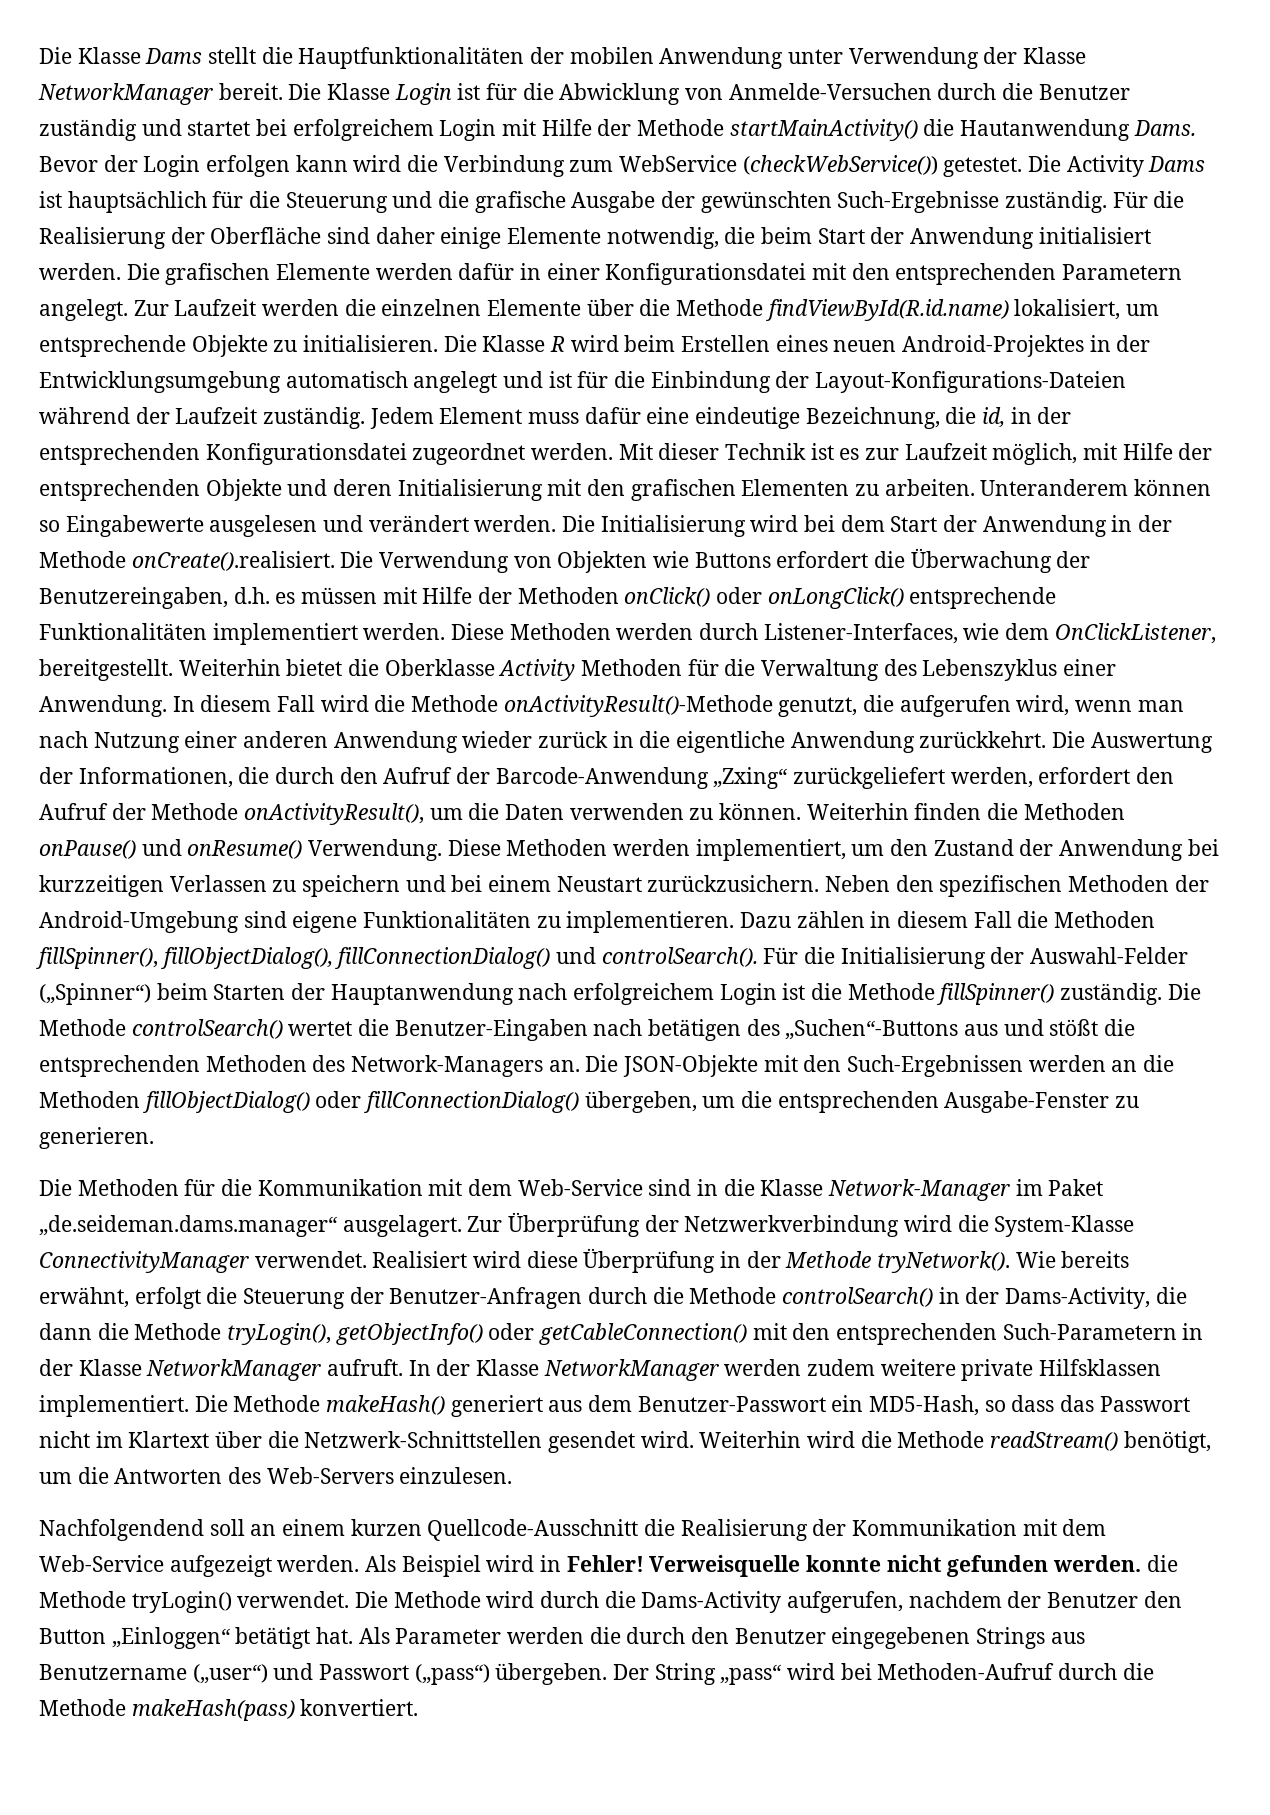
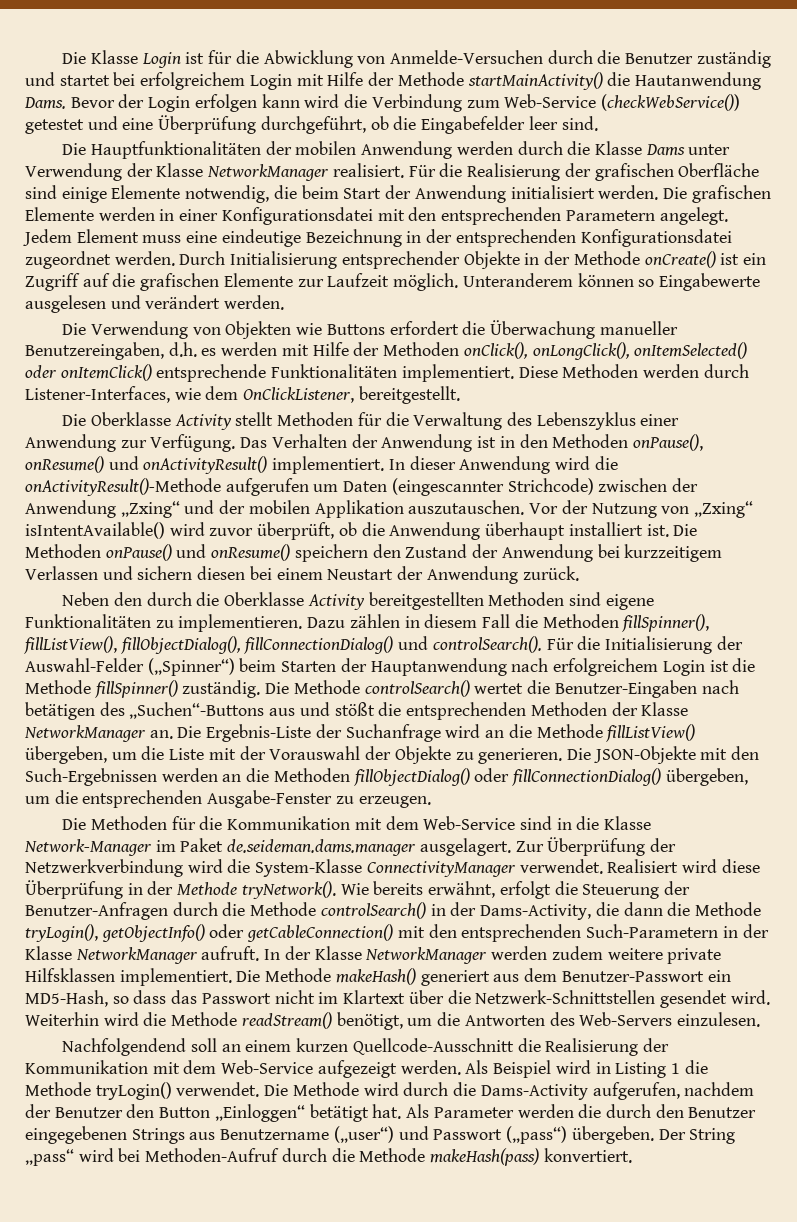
[39,47,1087,69] [38,83,391,105] Die Klasse Dams stellt die Hauptfunktionalitäten der mobilen Anwendung unter Verwendung der Klasse NetworkManager bereit. Die Klasse -> [62,50,138,64] Die Klasse
[619,155,1206,177] [39,191,1108,213] WebService (checkWebService()) getestet. Die Activity Dams ist hauptsächlich für die Steuerung und die grafische Ausgabe der gewünschten Such-Ergebnisse zuständig. -> [504,94,740,111] [25,115,598,134] [62,141,731,159] [25,163,404,181] Web-Service (checkWebService()) getestet und eine Überprüfung durchgeführt, ob die Eingabefelder leer sind. // Die Hauptfunktionalitäten der mobilen Anwendung werden durch die Klasse Dams unter Verwendung der Klasse NetworkManager realisiert.
(205, 235) none -> [594,163,674,181] grafischen
[375,227,435,244] daher -> (57, 192) none
[458,263,515,280] dafür -> (155, 214) none
[133,299,1160,321] [39,335,1151,357] [39,371,1127,393] [39,407,366,429] Zur Laufzeit werden die einzelnen Elemente über die Methode findViewById(R.id.name) lokalisiert, um entsprechende Objekte zu initialisieren. Die Klasse R wird beim Erstellen eines neuen Android-Projektes in der Entwicklungsumgebung automatisch angelegt und ist für die Einbindung der Layout-Konfigurations-Dateien während der Laufzeit zuständig. -> (728, 216) none
[584,407,641,424] dafür -> (182, 239) none
[805,407,1006,429] Bezeichnung, die id, -> [305,229,402,247] Bezeichnung
[618,443,1213,465] [39,479,975,501] Mit dieser Technik ist es zur Laufzeit möglich, mit Hilfe der entsprechenden Objekte und deren Initialisierung mit den grafischen Elementen zu arbeiten. -> [179,251,766,269] [25,273,459,291] Durch Initialisierung entsprechender Objekte in der Methode onCreate() ist ein Zugriff auf die grafischen Elemente zur Laufzeit möglich.
[562,515,1173,537] [39,551,335,571] Die Initialisierung wird bei dem Start der Anwendung in der Methode onCreate().realisiert. -> (285, 302) //
[1056,551,1091,568] der -> [599,321,678,335] manueller
[301,587,378,604] müssen -> [221,342,278,356] werden
[624,587,1057,609] [39,623,446,645] onClick() oder onLongClick() entsprechende Funktionalitäten implementiert werden. -> [463,342,748,360] [25,364,514,382] onClick(), onLongClick(), onItemSelected() oder onItemClick() entsprechende Funktionalitäten implementiert.
[178,659,576,681] Weiterhin bietet die Oberklasse Activity -> [62,412,274,430] // Die Oberklasse Activity stellt
[39,695,1184,717] [39,731,1213,753] [39,767,1175,789] [39,803,1125,825] [39,839,885,861] Anwendung. In diesem Fall wird die Methode onActivityResult()-Methode genutzt, die aufgerufen wird, wenn man nach Nutzung einer anderen Anwendung wieder zurück in die eigentliche Anwendung zurückkehrt. Die Auswertung der Informationen, die durch den Aufruf der Barcode-Anwendung „Zxing“ zurückgeliefert werden, erfordert den Aufruf der Methode onActivityResult(), um die Daten verwenden zu können. Weiterhin finden die Methoden onPause() und onResume() Verwendung. Diese Methoden werden implementiert, um -> [25,434,703,452] [25,456,618,474] [25,478,699,496] [25,500,753,518] [25,522,698,540] [25,544,368,562] Anwendung zur Verfügung. Das Verhalten der Anwendung ist in den Methoden onPause(), onResume() und onActivityResult() implementiert. In dieser Anwendung wird die onActivityResult()-Methode aufgerufen um Daten (eingescannter Strichcode) zwischen der Anwendung „Zxing“ und der mobilen Applikation auszutauschen. Vor der Nutzung von „Zxing“ isIntentAvailable() wird zuvor überprüft, ob die Anwendung überhaupt installiert ist. Die Methoden onPause() und onResume() speichern
[39,875,1209,897] [39,911,239,933] kurzzeitigen Verlassen zu speichern und bei einem Neustart zurückzusichern. Neben den spezifischen Methoden der Android-Umgebung -> [624,544,723,562] [25,566,579,584] [62,592,565,610] kurzzeitigem Verlassen und sichern diesen bei einem Neustart der Anwendung zurück. // Neben den durch die Oberklasse Activity bereitgestellten Methoden
(158, 958) none -> [24,636,117,654] fillListView(),
[312,1055,580,1077] des Network-Managers an. -> [611,702,689,716] [24,724,696,742] [25,746,563,764] der Klasse NetworkManager an. Die Ergebnis-Liste der Suchanfrage wird an die Methode fillListView() übergeben, um die Liste mit der Vorauswahl der Objekte zu generieren.
[39,1127,154,1149] generieren. -> [358,796,431,808] erzeugen.
[39,1215,337,1237] „de.seideman.dams.manager“ -> [227,839,417,856] de.seideman.dams.manager
[566,1555,1142,1577] Fehler! Verweisquelle konnte nicht gefunden werden. -> [615,1062,680,1078] Listing 1

